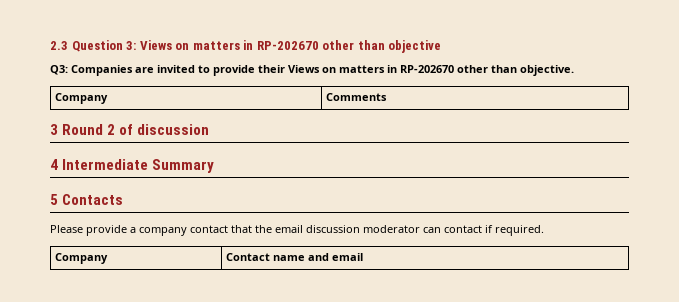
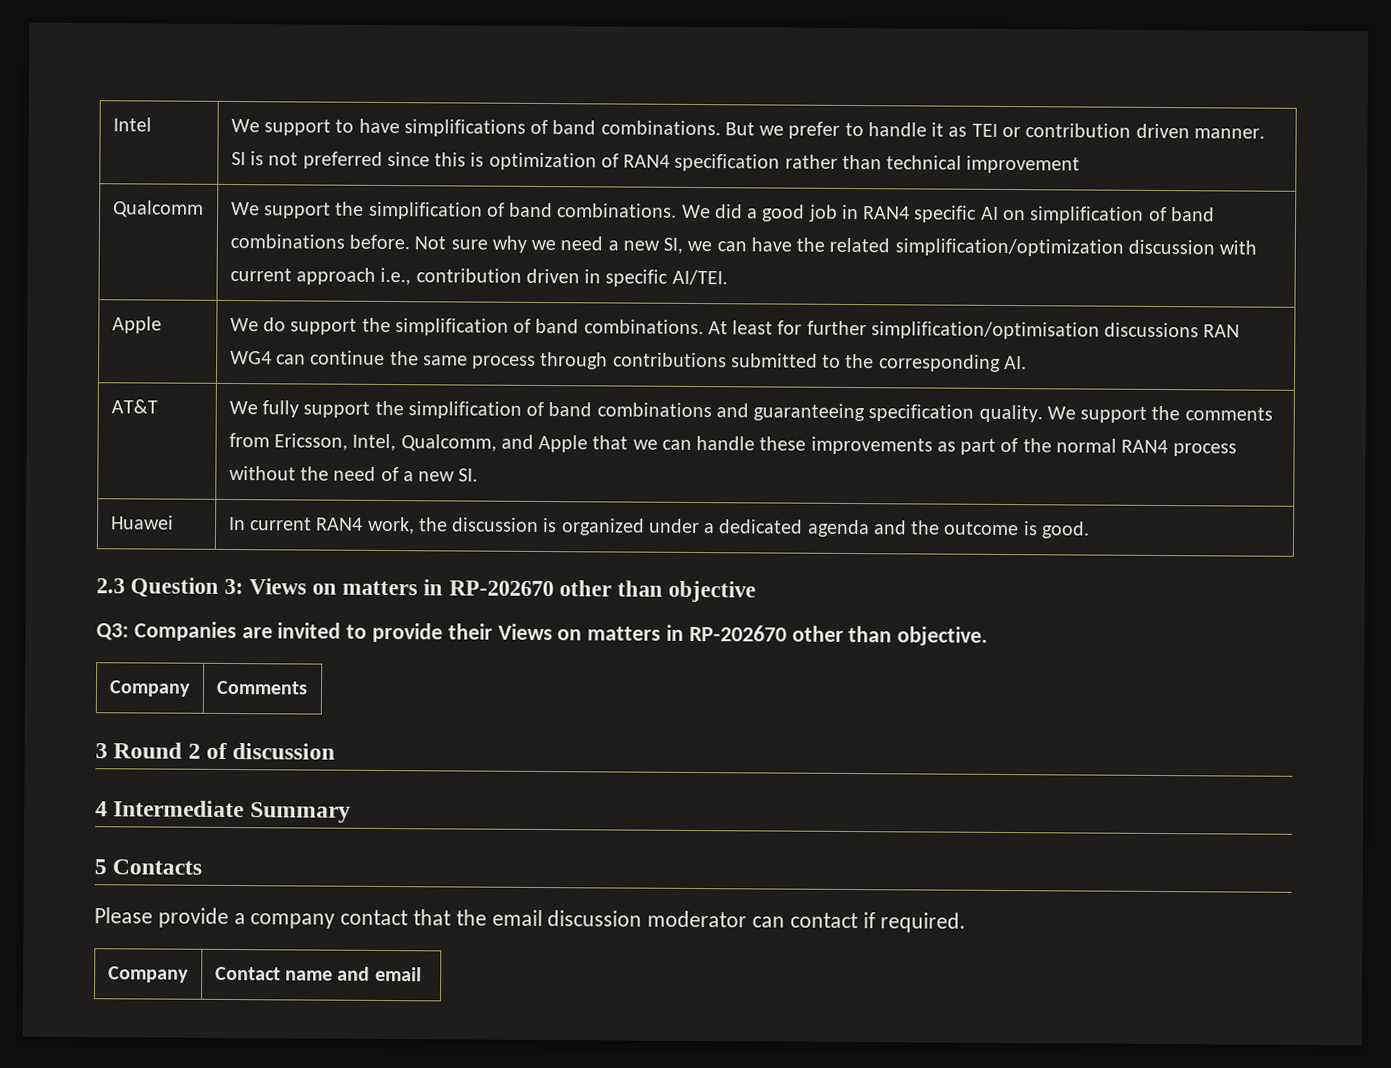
(50, 45) none -> [112,117,152,132] [230,118,1265,139] [230,151,1081,174] [112,200,204,218] [230,201,1215,224] [229,233,1258,257] [229,267,728,287] [111,316,162,334] [229,317,1241,340] [229,350,1027,372] [110,399,158,414] [228,400,1273,423] [228,432,1237,457] [228,465,479,482] [110,515,174,530] [228,516,1090,539] Intel | We support to have simplifications of band combinations. But we prefer to handle it as TEI or contribution driven manner. SI is not preferred since this is optimization of RAN4 specification rather than technical improvement // Qualcomm | We support the simplification of band combinations. We did a good job in RAN4 specific AI on simplification of band combinations before. Not sure why we need a new SI, we can have the related simplification/optimization discussion with current approach i.e., contribution driven in specific AI/TEI. // Apple | We do support the simplification of band combinations. At least for further simplification/optimisation discussions RAN WG4 can continue the same process through contributions submitted to the corresponding AI. // AT&T | We fully support the simplification of band combinations and guaranteeing specification quality. We support the comments from Ericsson, Intel, Qualcomm, and Apple that we can handle these improvements as part of the normal RAN4 process without the need of a new SI. // Huawei | In current RAN4 work, the discussion is organized under a dedicated agenda and the outcome is good. //

